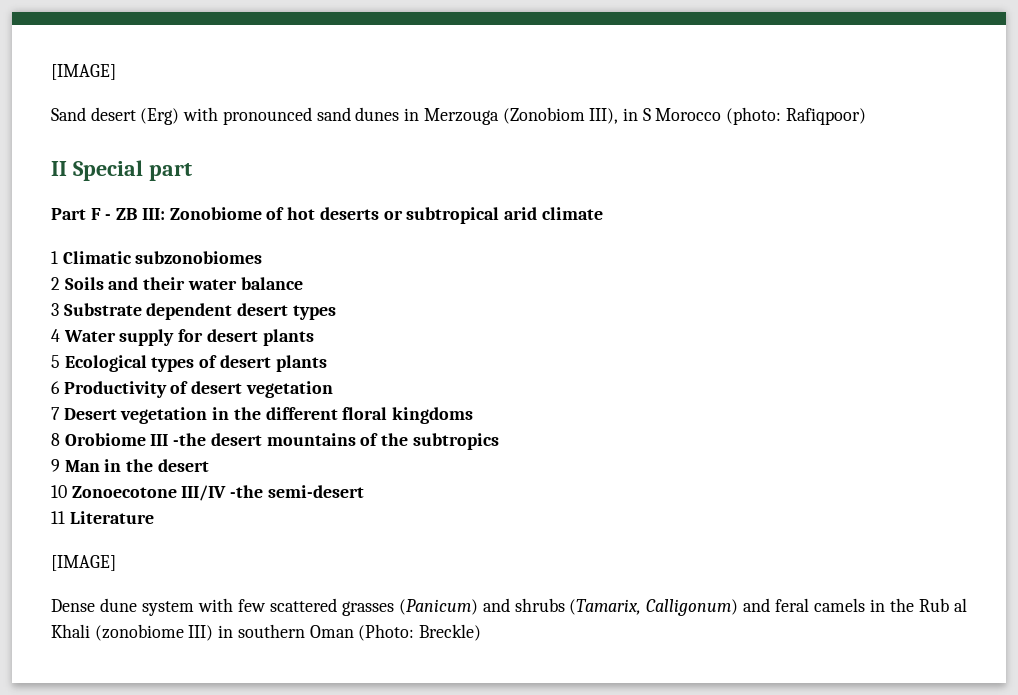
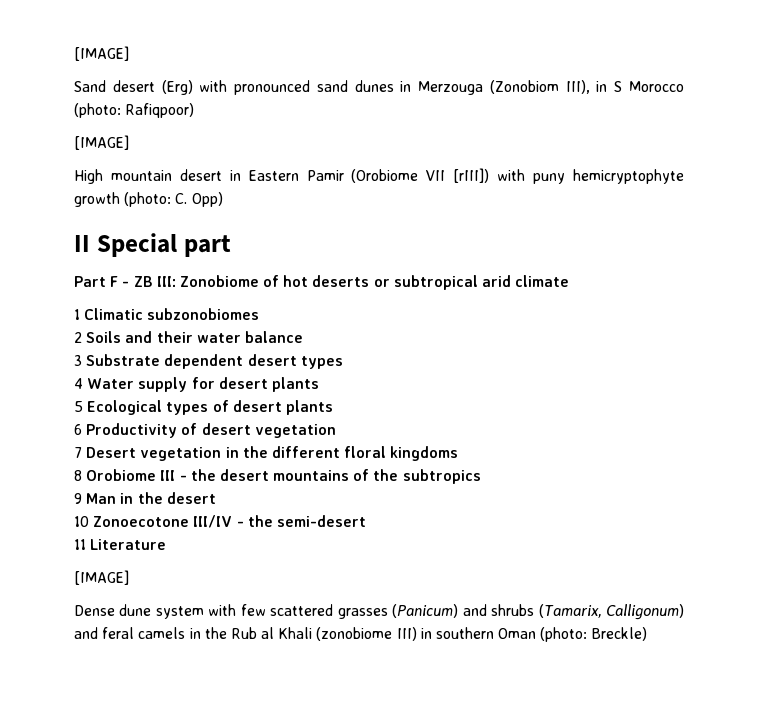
(866, 116) none -> [74,135,129,150] [74,168,685,184] [74,192,223,207] // [IMAGE] // High mountain desert in Eastern Pamir (Orobiome VII [rIII]) with puny hemicryptophyte growth (photo: C. Opp)
[173,433,207,446] -the -> [179,469,216,481] - the
[230,485,264,498] -the -> [236,515,273,527] - the
[358,624,415,641] (Photo: -> [540,627,588,642] (photo:

